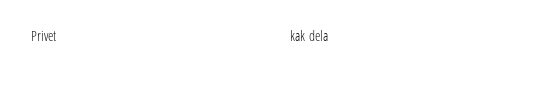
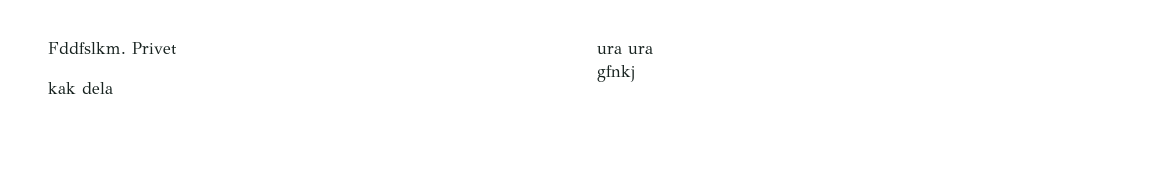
(31, 36) none -> [48,42,126,54] Fddfslkm.
(328, 35) none -> [597,46,653,54] [597,65,635,82] // ura ura // gfnkj

